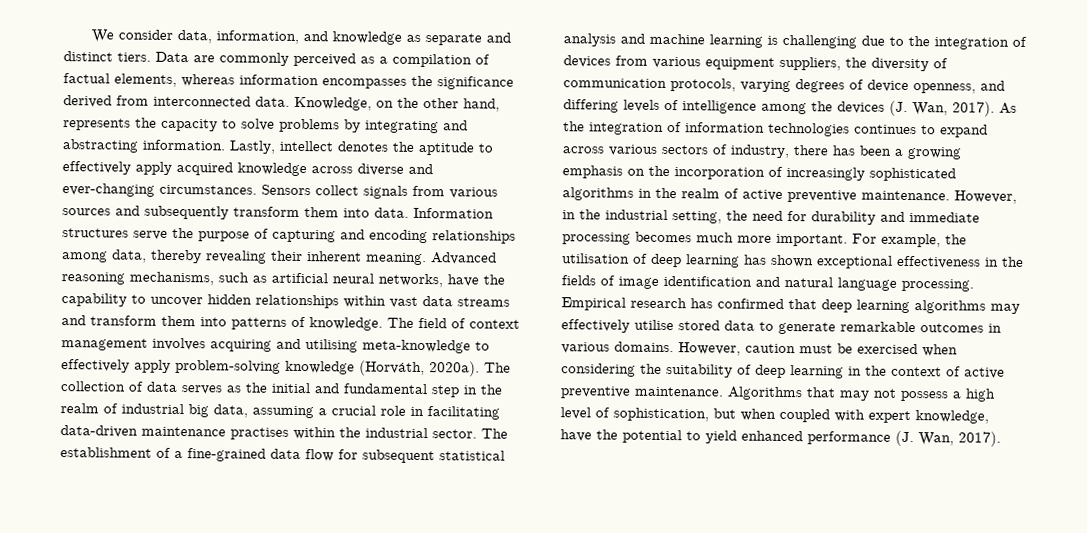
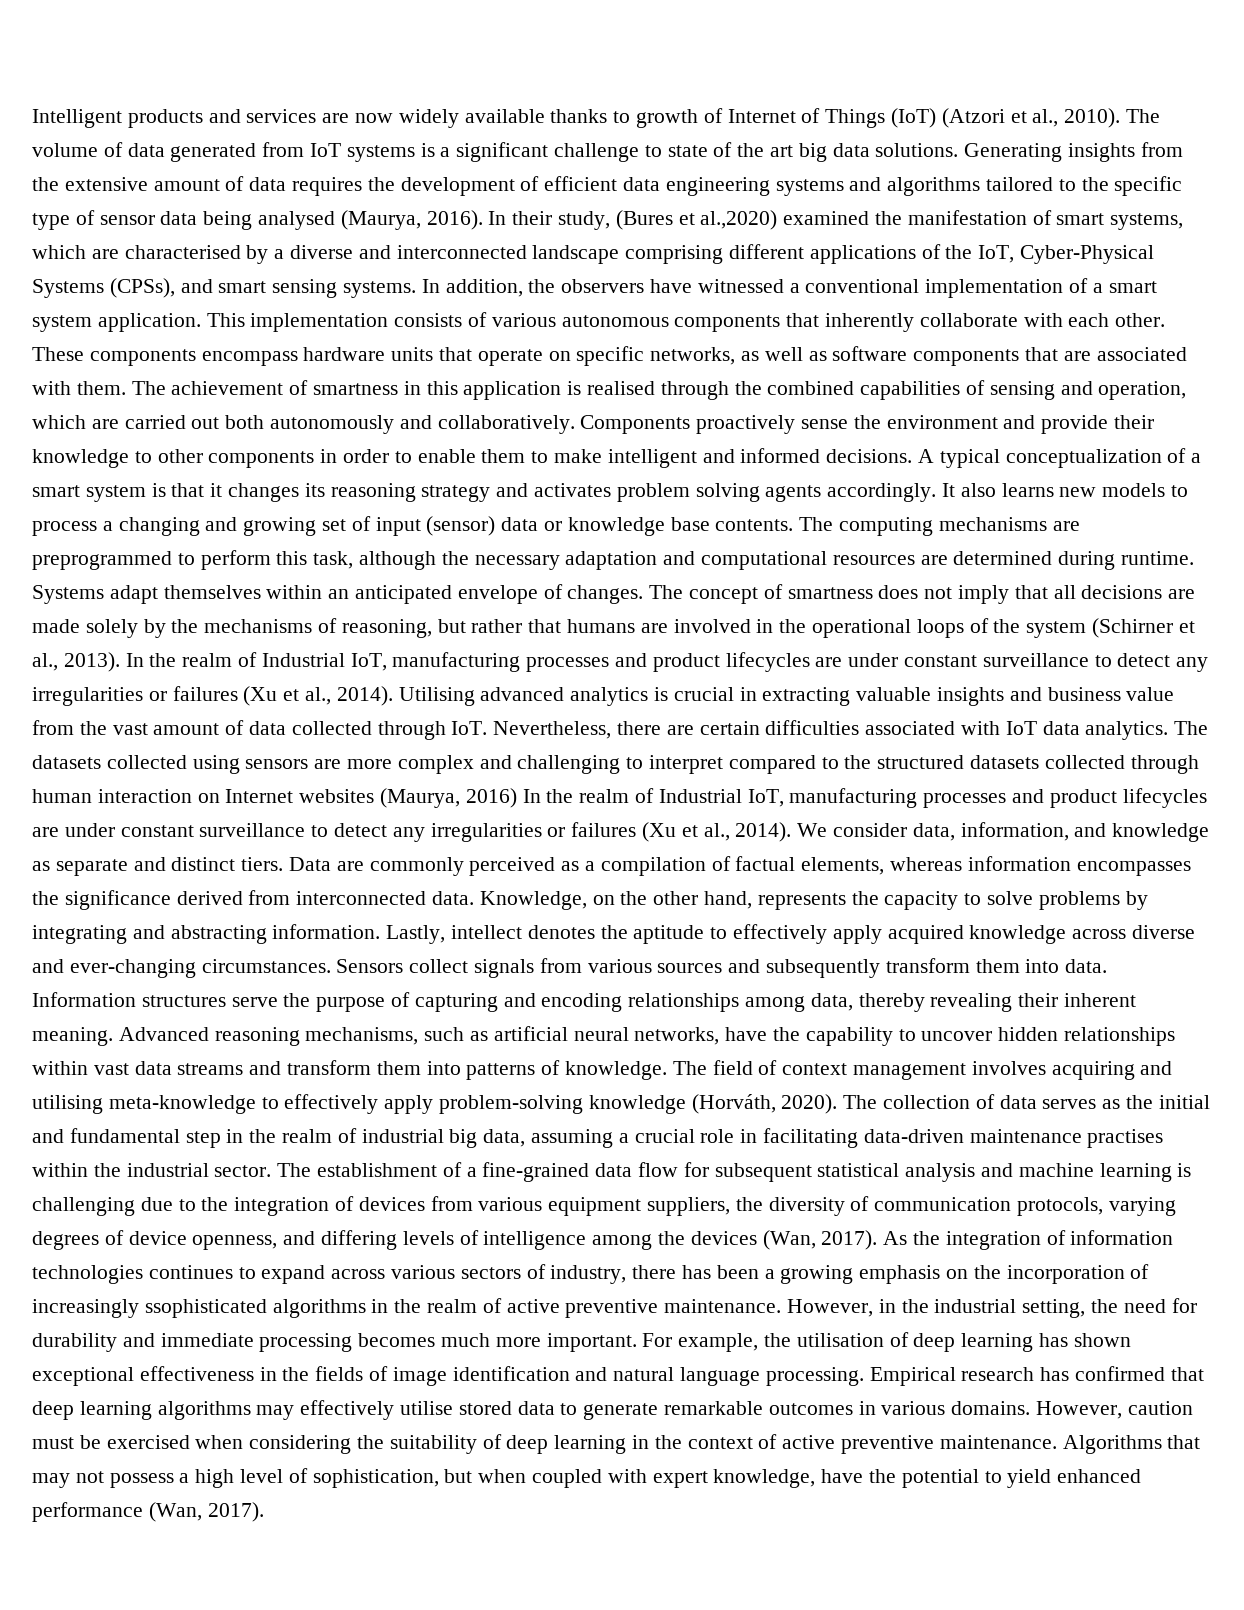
(90, 36) none -> [32,108,1161,128] [32,142,1183,162] [32,176,1183,196] [32,210,1184,230] [32,244,1155,264] [32,278,1157,298] [32,312,1166,332] [32,346,1187,366] [32,380,1187,400] [32,415,1155,434] [32,448,1202,468] [32,483,1189,502] [32,516,1080,536] [32,550,1195,570] [32,584,1196,604] [32,618,1195,638] [32,652,1209,672] [32,686,1175,706] [32,720,1209,740] [32,755,1199,774] [32,788,1207,808] [32,822,792,842] Intelligent products and services are now widely available thanks to growth of Internet of Things (IoT) (Atzori et al., 2010). The volume of data generated from IoT systems is a significant challenge to state of the art big data solutions. Generating insights from the extensive amount of data requires the development of efficient data engineering systems and algorithms tailored to the specific type of sensor data being analysed (Maurya, 2016). In their study, (Bures et al.,2020) examined the manifestation of smart systems, which are characterised by a diverse and interconnected landscape comprising different applications of the IoT, Cyber-Physical Systems (CPSs), and smart sensing systems. In addition, the observers have witnessed a conventional implementation of a smart system application. This implementation consists of various autonomous components that inherently collaborate with each other. These components encompass hardware units that operate on specific networks, as well as software components that are associated with them. The achievement of smartness in this application is realised through the combined capabilities of sensing and operation, which are carried out both autonomously and collaboratively. Components proactively sense the environment and provide their knowledge to other components in order to enable them to make intelligent and informed decisions. A typical conceptualization of a smart system is that it changes its reasoning strategy and activates problem solving agents accordingly. It also learns new models to process a changing and growing set of input (sensor) data or knowledge base contents. The computing mechanisms are preprogrammed to perform this task, although the necessary adaptation and computational resources are determined during runtime. Systems adapt themselves within an anticipated envelope of changes. The concept of smartness does not imply that all decisions are made solely by the mechanisms of reasoning, but rather that humans are involved in the operational loops of the system (Schirner et al., 2013). In the realm of Industrial IoT, manufacturing processes and product lifecycles are under constant surveillance to detect any irregularities or failures (Xu et al., 2014). Utilising advanced analytics is crucial in extracting valuable insights and business value from the vast amount of data collected through IoT. Nevertheless, there are certain difficulties associated with IoT data analytics. The datasets collected using sensors are more complex and challenging to interpret compared to the structured datasets collected through human interaction on Internet websites (Maurya, 2016) In the realm of Industrial IoT, manufacturing processes and product lifecycles are under constant surveillance to detect any irregularities or failures (Xu et al., 2014).
[429,361,480,377] 2020a). -> [781,1094,838,1114] 2020).
[889,100,948,116] (J. Wan, -> [762,1230,816,1250] (Wan,
[869,167,956,182] sophisticated -> [144,1299,267,1318] ssophisticated
[895,430,954,447] (J. Wan, -> [148,1502,202,1522] (Wan,

